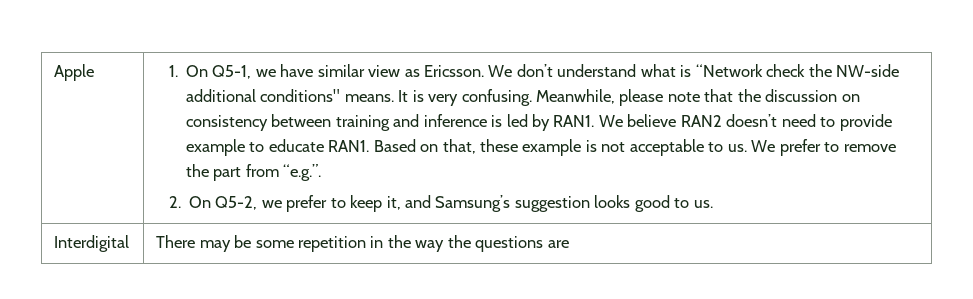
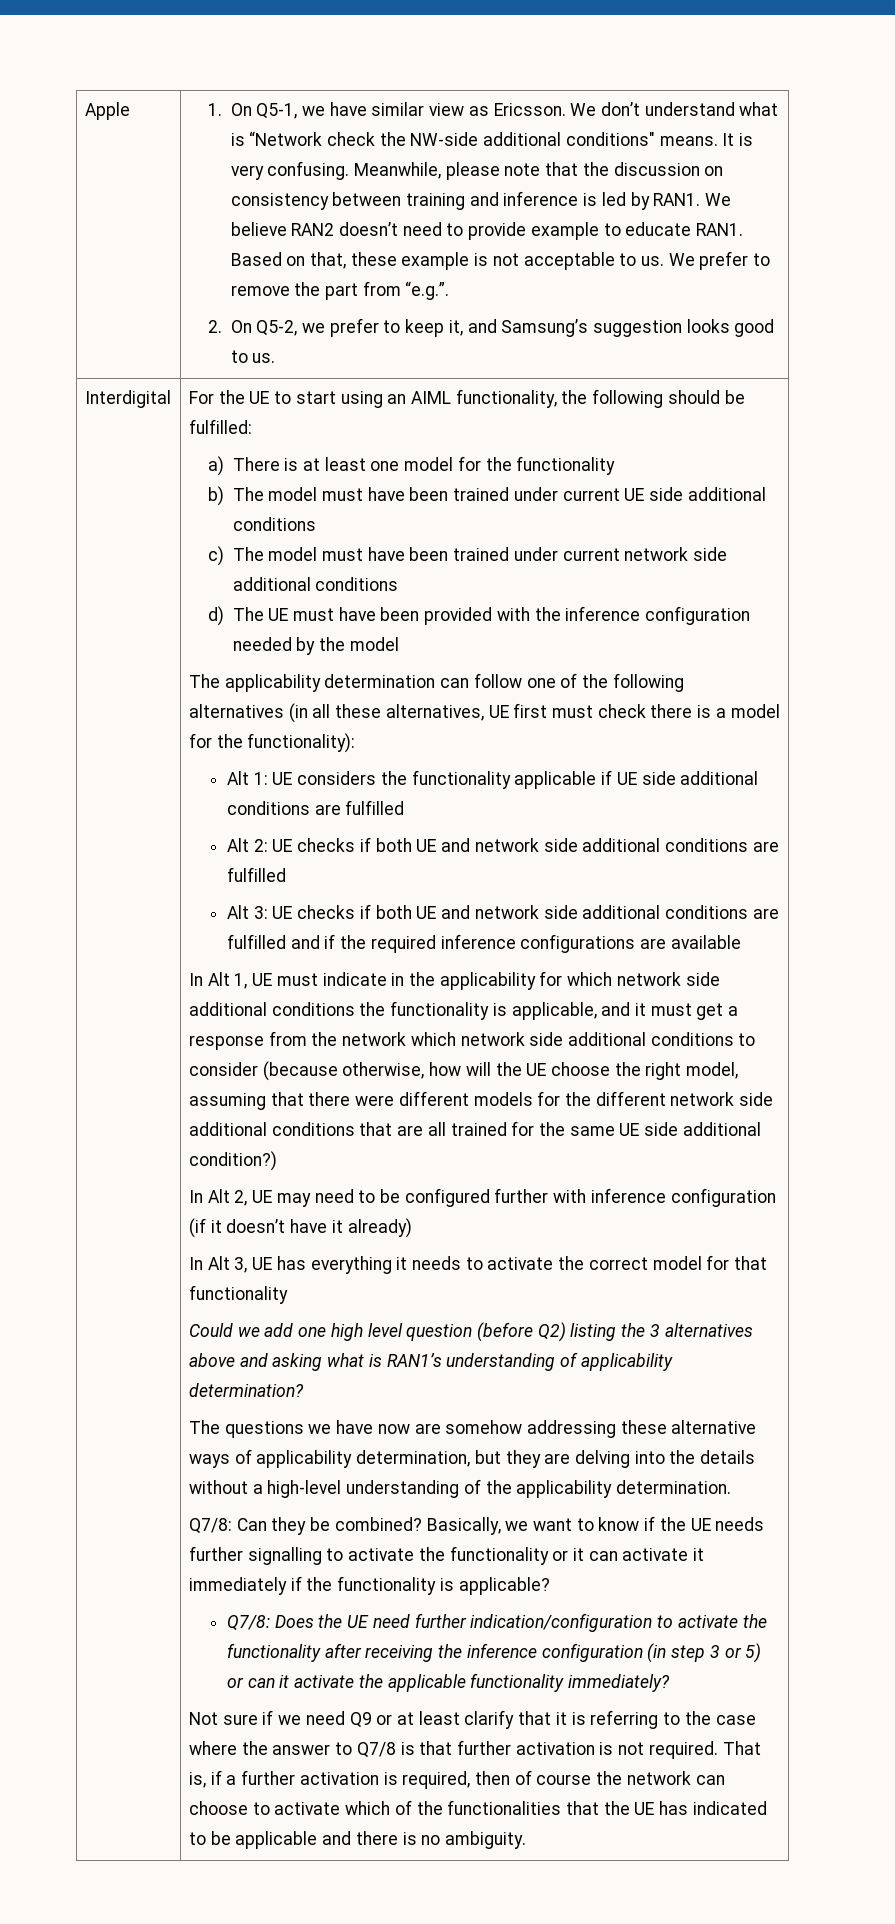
[156,235,569,252] There may be some repetition in the way the questions are -> [188,389,745,408] [188,419,252,434] [207,456,616,476] [207,486,766,506] [232,517,316,531] [207,546,728,566] [232,577,399,591] [207,606,751,626] [232,637,399,655] [188,673,684,692] [188,703,780,723] [188,733,356,753] [227,770,759,789] [227,800,405,815] [227,837,779,852] [227,867,287,882] [227,904,779,919] [227,934,741,953] [188,971,720,990] [188,1001,739,1020] [188,1031,756,1050] [188,1061,739,1081] [188,1091,774,1110] [188,1121,761,1136] [188,1151,277,1171] [188,1188,776,1207] [188,1218,412,1238] [188,1255,768,1274] [188,1285,288,1304] [188,1322,753,1342] [188,1352,673,1371] [188,1383,304,1397] [188,1420,757,1438] [188,1449,756,1468] [188,1479,731,1498] [188,1516,765,1535] [188,1546,705,1565] [188,1576,550,1595] [227,1613,767,1632] [227,1643,762,1663] [227,1673,671,1692] [188,1710,756,1729] [188,1740,761,1759] [188,1770,725,1789] [188,1800,767,1815] [188,1831,526,1849] For the UE to start using an AIML functionality, the following should be fulfilled: // a) There is at least one model for the functionality // b) The model must have been trained under current UE side additional conditions // c) The model must have been trained under current network side additional conditions // d) The UE must have been provided with the inference configuration needed by the model // The applicability determination can follow one of the following alternatives (in all these alternatives, UE first must check there is a model for the functionality): // Alt 1: UE considers the functionality applicable if UE side additional conditions are fulfilled // Alt 2: UE checks if both UE and network side additional conditions are fulfilled // Alt 3: UE checks if both UE and network side additional conditions are fulfilled and if the required inference configurations are available // In Alt 1, UE must indicate in the applicability for which network side additional conditions the functionality is applicable, and it must get a response from the network which network side additional conditions to consider (because otherwise, how will the UE choose the right model, assuming that there were different models for the different network side additional conditions that are all trained for the same UE side additional condition?) // In Alt 2, UE may need to be configured further with inference configuration (if it doesn’t have it already) // In Alt 3, UE has everything it needs to activate the correct model for that functionality // Could we add one high level question (before Q2) listing the 3 alternatives above and asking what is RAN1’s understanding of applicability determination? // The questions we have now are somehow addressing these alternative ways of applicability determination, but they are delving into the details without a high-level understanding of the applicability determination. // Q7/8: Can they be combined? Basically, we want to know if the UE needs further signalling to activate the functionality or it can activate it immediately if the functionality is applicable? // Q7/8: Does the UE need further indication/configuration to activate the functionality after receiving the inference configuration (in step 3 or 5) or can it activate the applicable functionality immediately? // Not sure if we need Q9 or at least clarify that it is referring to the case where the answer to Q7/8 is that further activation is not required. That is, if a further activation is required, then of course the network can choose to activate which of the functionalities that the UE has indicated to be applicable and there is no ambiguity.

